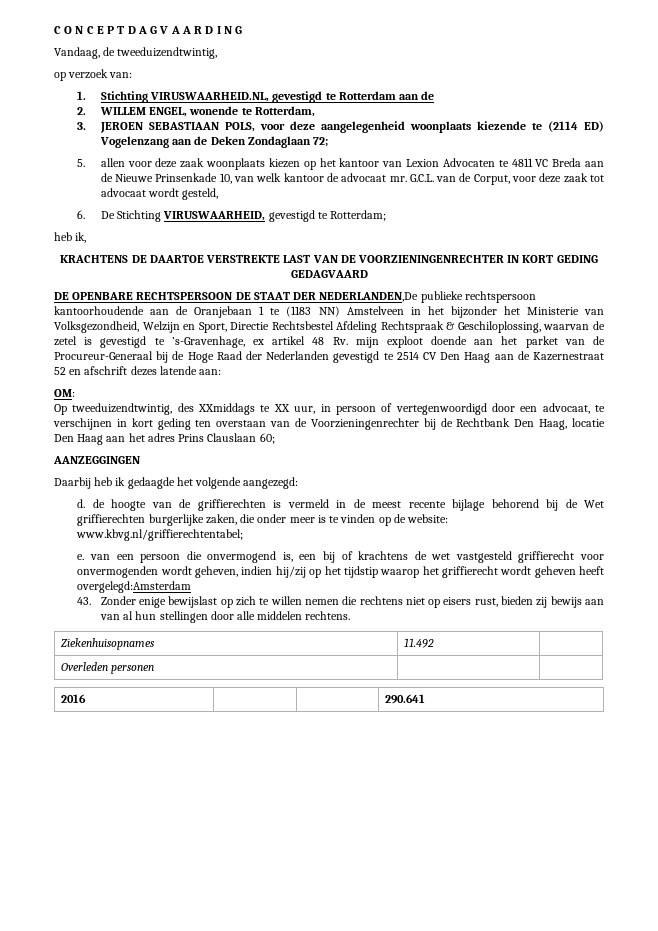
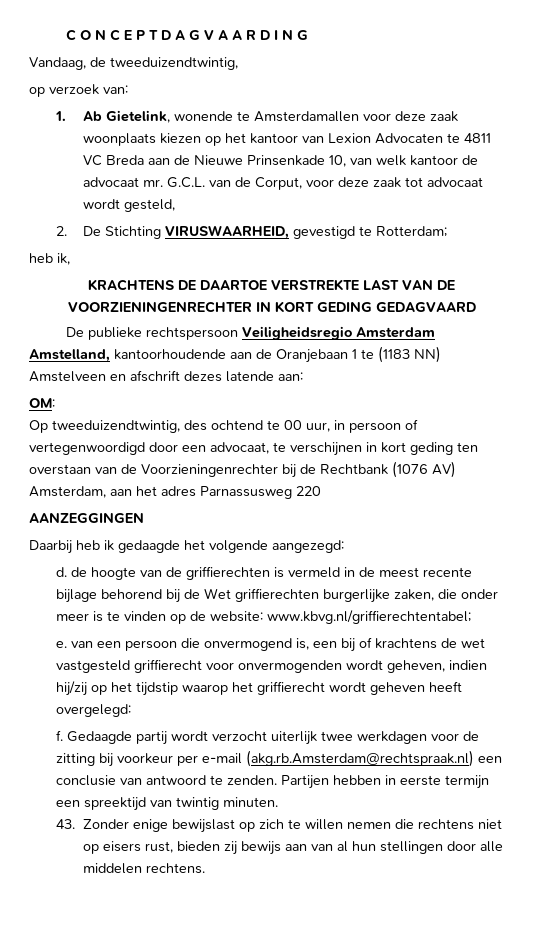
[100,91,435,103] [77,106,315,117] [77,121,604,133] [99,136,328,148] [77,158,125,167] Stichting VIRUSWAARHEID.NL, gevestigd te Rotterdam aan de // 2. WILLEM ENGEL, wonende te Rotterdam, // 3. JEROEN SEBASTIAAN POLS, voor deze aangelegenheid woonplaats kiezende te (2114 ED) Vogelenzang aan de Deken Zondaglaan 72; // 5. allen -> [83,110,360,123] Ab Gietelink, wonende te Amsterdamallen
[77,210,86,219] 6. -> [56,226,68,236] 2.
[54,291,536,303] DE OPENBARE RECHTSPERSOON DE STAAT DER NEDERLANDEN,De publieke rechtspersoon -> [66,326,436,340] [29,349,110,362] De publieke rechtspersoon Veiligheidsregio Amsterdam Amstelland,
[410,306,604,318] [54,321,605,333] [54,336,605,348] [54,351,604,363] [54,367,66,375] in het bijzonder het Ministerie van Volksgezondheid, Welzijn en Sport, Directie Rechtsbestel Afdeling Rechtspraak & Geschiloplossing, waarvan de zetel is gevestigd te ’s-Gravenhage, ex artikel 48 Rv. mijn exploot doende aan het parket van de Procureur-Generaal bij de Hoge Raad der Nederlanden gevestigd te 2514 CV Den Haag aan de Kazernestraat 52 -> (106, 376) none
[198,403,290,415] XXmiddags te XX -> [211,420,302,430] ochtend te 00
[514,418,605,430] [54,433,275,445] Den Haag, locatie Den Haag aan het adres Prins Clauslaan 60; -> [392,461,456,478] [29,486,321,499] (1076 AV) Amsterdam, aan het adres Parnassusweg 220
[77,581,192,593] overgelegd:Amsterdam -> [56,704,132,717] [56,730,480,745] [56,750,503,767] [56,775,490,789] [56,797,279,811] overgelegd: // f. Gedaagde partij wordt verzocht uiterlijk twee werkdagen voor de zitting bij voorkeur per e-mail (akg.rb.Amsterdam@rechtspraak.nl) een conclusie van antwoord te zenden. Partijen hebben in eerste termijn een spreektijd van twintig minuten.
[61,638,156,650] [404,638,435,648] [61,662,155,674] [61,694,87,703] [385,694,426,704] // Ziekenhuisopnames | 11.492 | // Overleden personen | | // 2016 | | | 290.641 -> (206, 868) none

